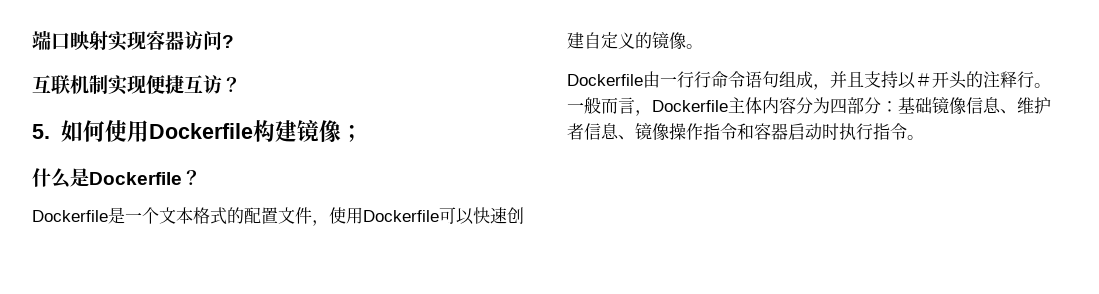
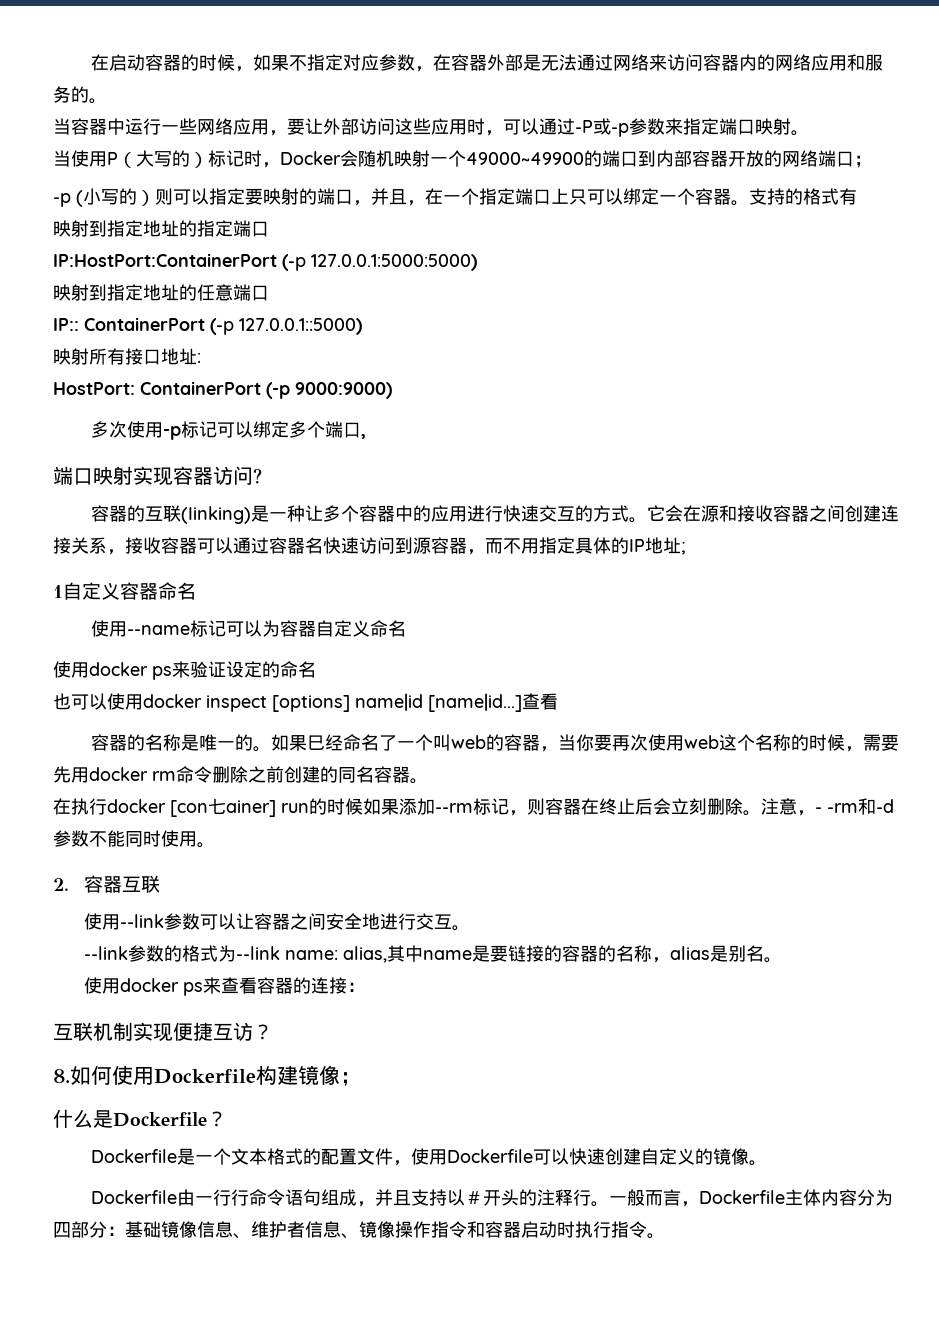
(32, 40) none -> [91,54,884,72] [53,86,107,104] [53,118,809,137] [53,150,872,168] [53,188,857,207] [53,220,269,237] [53,253,477,271] [53,284,269,301] [53,317,362,335] [53,348,201,365] [53,381,392,399] [91,421,367,440] 在启动容器的时候，如果不指定对应参数，在容器外部是无法通过网络来访问容器内的网络应用和服务的。 // 当容器中运行一些网络应用，要让外部访问这些应用时，可以通过-P或-p参数来指定端口映射。 // 当使用P（大写的）标记时，Docker会随机映射一个49000~49900的端口到内部容器开放的网络端口； // -p (小写的）则可以指定要映射的端口，并且，在一个指定端口上只可以绑定一个容器。支持的格式有 // 映射到指定地址的指定端口 // IP:HostPort:ContainerPort (-p 127.0.0.1:5000:5000) // 映射到指定地址的任意端口 // IP:: ContainerPort (-p 127.0.0.1::5000) // 映射所有接口地址: // HostPort: ContainerPort (-p 9000:9000) // 多次使用-p标记可以绑定多个端口, //
(234, 41) none -> [91,505,900,524] [53,537,686,555] [53,582,196,600] [91,620,407,637] [53,661,316,680] [53,693,558,712] [91,734,900,752] [53,766,428,784] [53,798,894,817] [53,830,215,848] [53,875,161,893] [84,913,471,931] [84,945,783,963] [84,977,366,996] // 容器的互联(Iinking)是一种让多个容器中的应用进行快速交互的方式。它会在源和接收容器之间创建连接关系，接收容器可以通过容器名快速访问到源容器，而不用指定具体的IP地址; // 1自定义容器命名 // 使用--name标记可以为容器自定义命名 // 使用docker ps来验证设定的命名 // 也可以使用docker inspect [options] name|id [name|id...]查看 // 容器的名称是唯一的。如果巳经命名了一个叫web的容器，当你要再次使用web这个名称的时候，需要先用docker rm命令删除之前创建的同名容器。 // 在执行docker [con七ainer] run的时候如果添加--rm标记，则容器在终止后会立刻删除。注意，- -rm和-d参数不能同时使用。 // 2.容器互联 // 使用--link参数可以让容器之间安全地进行交互。 // --link参数的格式为--link name: alias,其中name是要链接的容器的名称，alias是别名。 // 使用docker ps来查看容器的连接：
[32,124,50,139] 5. -> [53,1069,70,1083] 8.

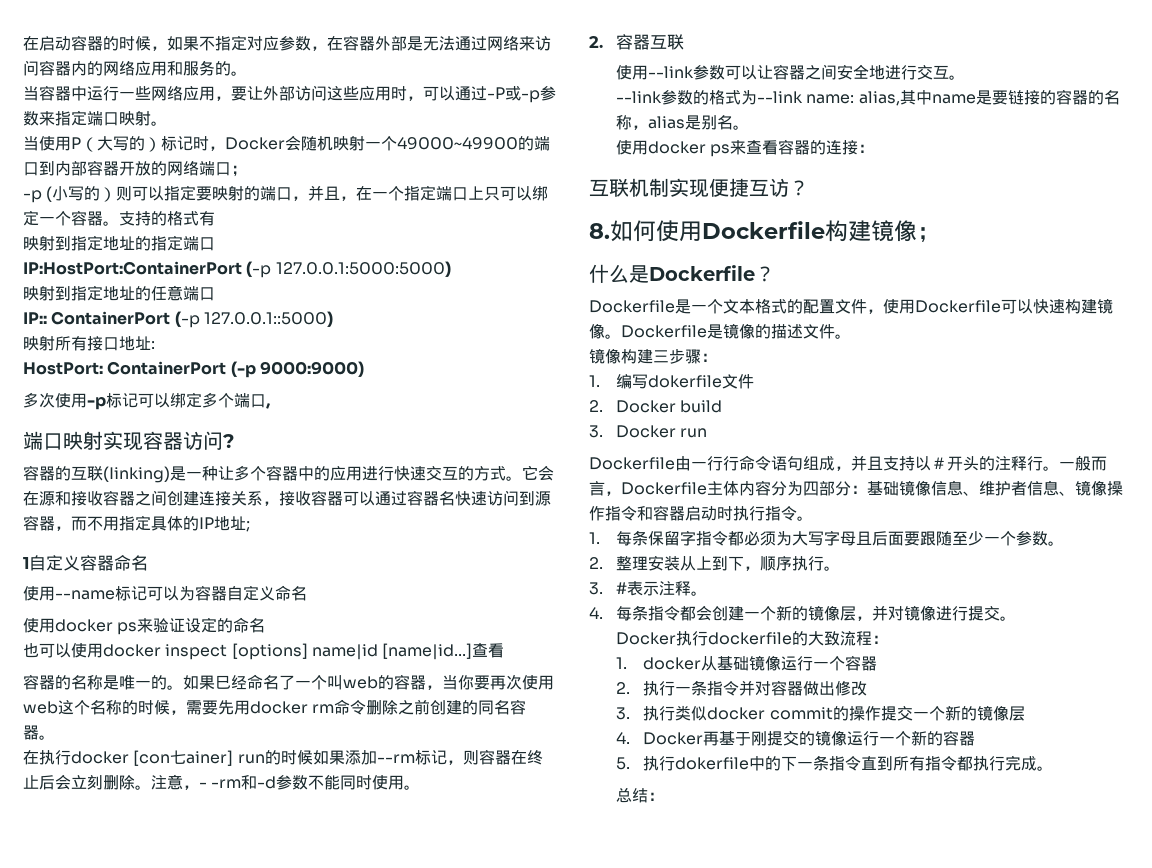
[605,1148,714,1165] 创建自定义的 -> [1065,299,1097,314] 构建
(768, 1163) none -> [621,323,851,339] [589,348,717,364] [589,374,755,389] [589,400,723,413] [589,425,708,438] Dockerfile是镜像的描述文件。 // 镜像构建三步骤： // 1.编写dokerfile文件 // 2. Docker build // 3. Docker run
(665, 1236) none -> [589,530,1065,546] [589,555,841,571] [589,581,708,596] [589,605,1017,621] [616,631,889,646] [616,655,878,671] [616,680,868,696] [616,705,1025,721] [616,730,976,746] [616,755,1054,771] [616,788,665,803] // 1.每条保留字指令都必须为大写字母且后面要跟随至少一个参数。 // 2.整理安装从上到下，顺序执行。 // 3. #表示注释。 // 4.每条指令都会创建一个新的镜像层，并对镜像进行提交。 // Docker执行dockerfile的大致流程： // 1. docker从基础镜像运行一个容器 // 2.执行一条指令并对容器做出修改 // 3.执行类似docker commit的操作提交一个新的镜像层 // 4. Docker再基于刚提交的镜像运行一个新的容器 // 5.执行dokerfile中的下一条指令直到所有指令都执行完成。 // 总结：

